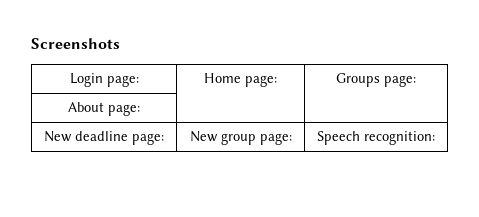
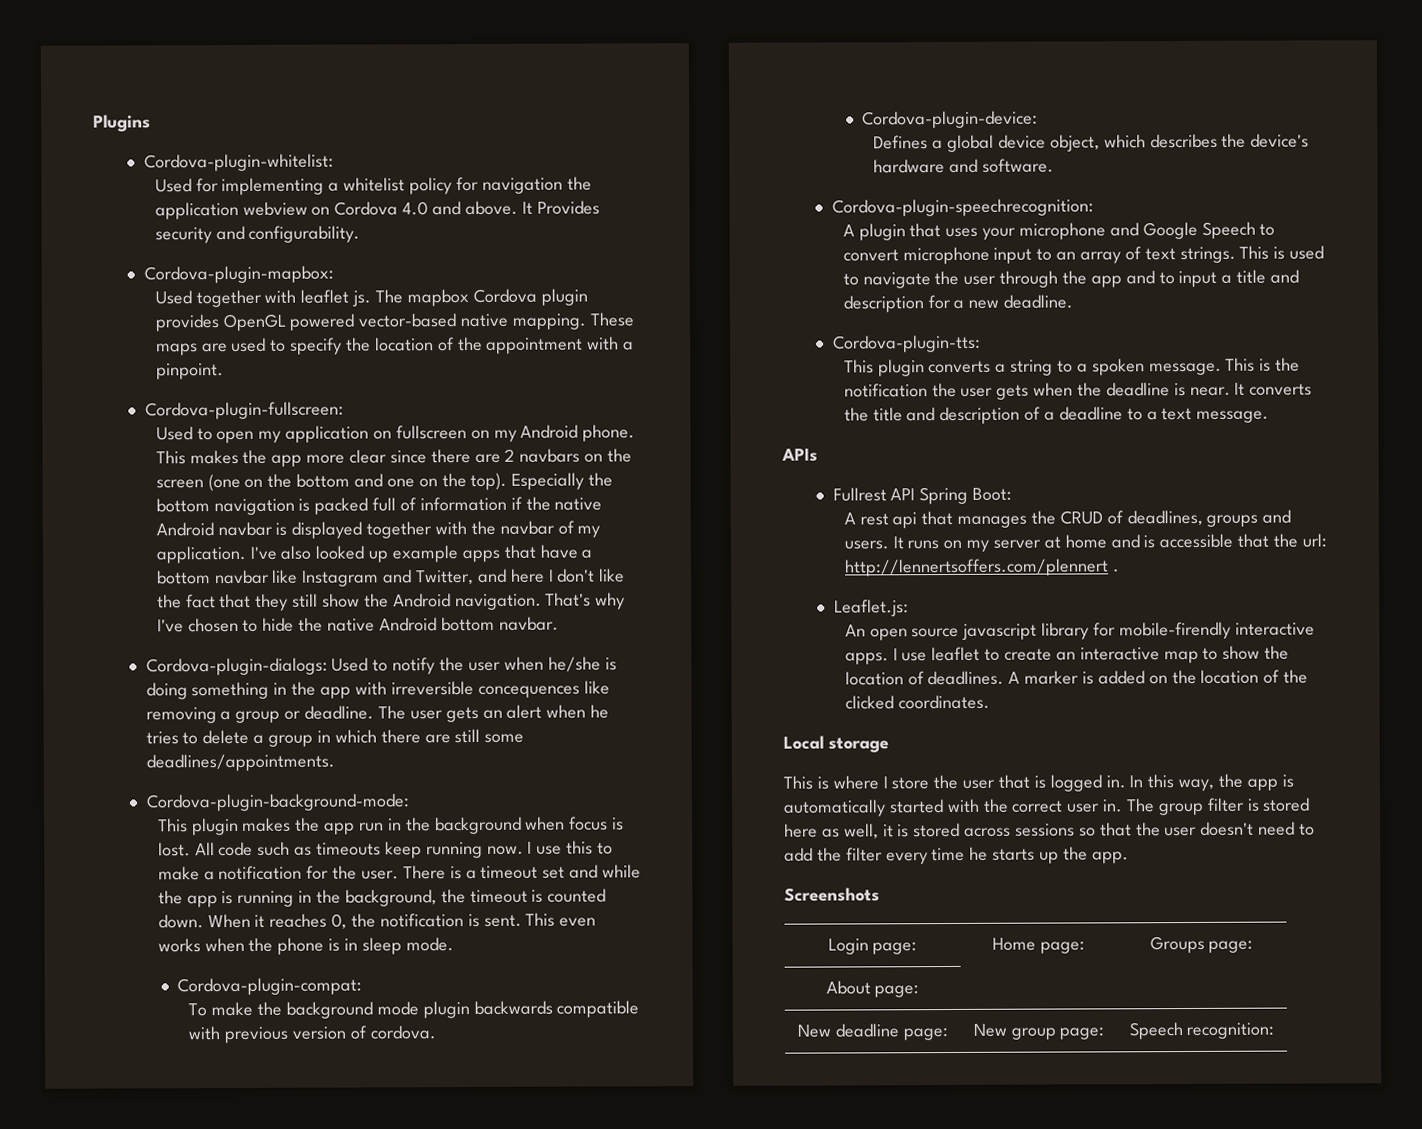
(31, 43) none -> [93,114,151,132] [143,153,334,172] [154,176,592,196] [154,200,600,220] [154,225,361,244] [143,265,334,284] [154,288,588,308] [154,312,635,332] [155,336,635,356] [155,363,224,380] [144,401,344,420] [155,424,636,444] [155,448,632,467] [155,472,614,492] [155,496,603,516] [155,520,601,539] [155,544,593,564] [156,568,626,587] [156,592,626,611] [156,616,559,633] [145,656,617,676] [145,680,610,700] [145,704,610,724] [145,728,525,747] [145,753,335,772] [145,793,410,812] [157,816,625,836] [157,840,613,859] [157,864,641,881] [157,888,607,908] [157,912,597,930] [157,937,454,955] [177,977,363,996] [188,1000,640,1019] [188,1025,436,1044] [862,110,1039,129] [873,133,1310,153] [873,158,1055,174] [831,198,1094,217] [842,221,1276,241] [842,245,1325,265] [842,269,1299,289] [842,294,1074,313] [832,334,981,353] [843,357,1301,377] [843,382,1313,400] [843,406,1270,425] [781,448,818,462] [832,486,1013,505] [843,509,1292,529] [843,533,1327,552] [843,558,1120,577] [833,599,909,617] [844,621,1315,641] [844,645,1290,665] [844,669,1309,686] [844,694,990,710] [783,735,889,753] [783,773,1294,792] [783,797,1311,817] [784,821,1316,840] [784,846,1129,865] Plugins // Cordova-plugin-whitelist: // Used for implementing a whitelist policy for navigation the application webview on Cordova 4.0 and above. It Provides security and configurability. // Cordova-plugin-mapbox: // Used together with leaflet js. The mapbox Cordova plugin provides OpenGL powered vector-based native mapping. These maps are used to specify the location of the appointment with a pinpoint. // Cordova-plugin-fullscreen: // Used to open my application on fullscreen on my Android phone. This makes the app more clear since there are 2 navbars on the screen (one on the bottom and one on the top). Especially the bottom navigation is packed full of information if the native Android navbar is displayed together with the navbar of my application. I've also looked up example apps that have a bottom navbar like Instagram and Twitter, and here I don't like the fact that they still show the Android navigation. That's why I've chosen to hide the native Android bottom navbar. // Cordova-plugin-dialogs: Used to notify the user when he/she is doing something in the app with irreversible concequences like removing a group or deadline. The user gets an alert when he tries to delete a group in which there are still some deadlines/appointments. // Cordova-plugin-background-mode: // This plugin makes the app run in the background when focus is lost. All code such as timeouts keep running now. I use this to make a notification for the user. There is a timeout set and while the app is running in the background, the timeout is counted down. When it reaches 0, the notification is sent. This even works when the phone is in sleep mode. // Cordova-plugin-compat: // To make the background mode plugin backwards compatible with previous version of cordova. // Cordova-plugin-device: // Defines a global device object, which describes the device's hardware and software. // Cordova-plugin-speechrecognition: // A plugin that uses your microphone and Google Speech to convert microphone input to an array of text strings. This is used to navigate the user through the app and to input a title and description for a new deadline. // Cordova-plugin-tts: // This plugin converts a string to a spoken message. This is the notification the user gets when the deadline is near. It converts the title and description of a deadline to a text message. // APIs // Fullrest API Spring Boot: // A rest api that manages the CRUD of deadlines, groups and users. It runs on my server at home and is accessible that the url: http://lennertsoffers.com/plennert . // Leaflet.js: // An open source javascript library for mobile-firendly interactive apps. I use leaflet to create an interactive map to show the location of deadlines. A marker is added on the location of the clicked coordinates. // Local storage // This is where I store the user that is logged in. In this way, the app is automatically started with the correct user in. The group filter is stored here as well, it is stored across sessions so that the user doesn't need to add the filter every time he starts up the app. //

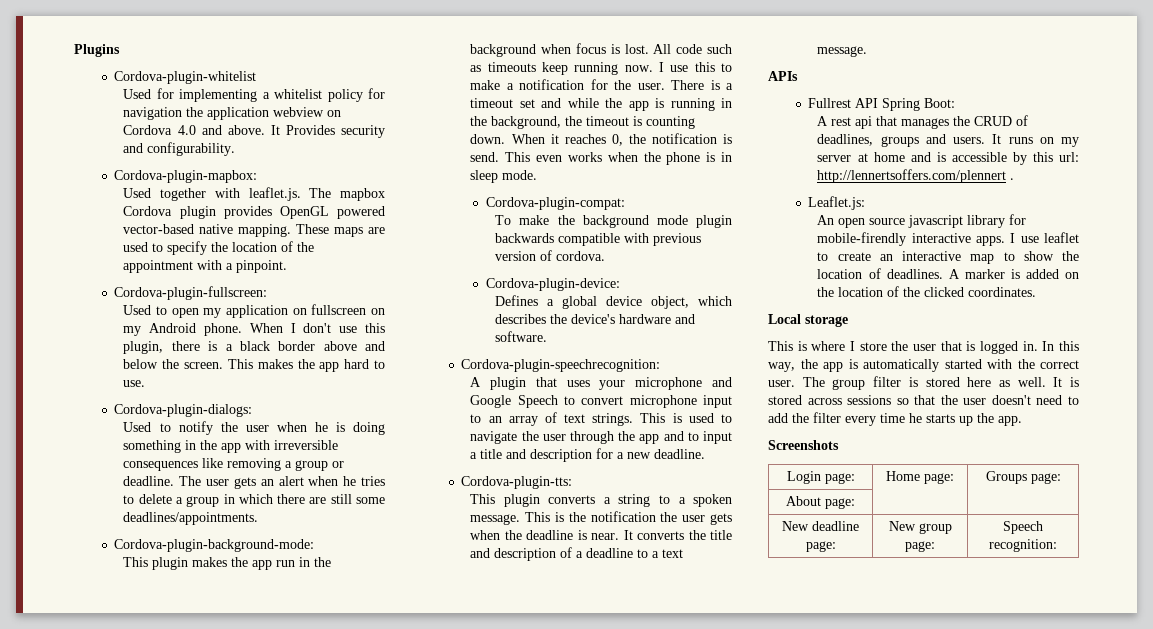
[143,153,334,172] Cordova-plugin-whitelist: -> [114,71,257,84] Cordova-plugin-whitelist
[300,289,372,307] leaflet js. -> [248,187,301,201] leaflet.js.
[155,448,632,467] [155,472,614,492] [155,496,603,516] [155,520,601,539] [155,544,593,564] [156,568,626,587] [156,592,626,611] [156,616,559,633] This makes the app more clear since there are 2 navbars on the screen (one on the bottom and one on the top). Especially the bottom navigation is packed full of information if the native Android navbar is displayed together with the navbar of my application. I've also looked up example apps that have a bottom navbar like Instagram and Twitter, and here I don't like the fact that they still show the Android navigation. That's why I've chosen to hide the native Android bottom navbar. -> [249,323,385,333] [123,341,386,354] [123,359,385,372] [123,380,146,387] When I don't use this plugin, there is a black border above and below the screen. This makes the app hard to use.
(328, 666) none -> (253, 410) //
[547,656,601,672] he/she -> [314,422,328,432] he
[477,685,580,698] concequences -> [123,461,199,471] consequences
[547,888,607,903] counted -> [646,116,696,129] counting
[483,914,522,927] sent. -> [470,152,500,162] send.
[1237,533,1298,548] that the -> [1012,152,1053,165] by this
[1067,799,1124,813] user in. -> [768,380,795,387] user.
[843,823,894,840] well, it -> [1017,377,1063,387] well. It

